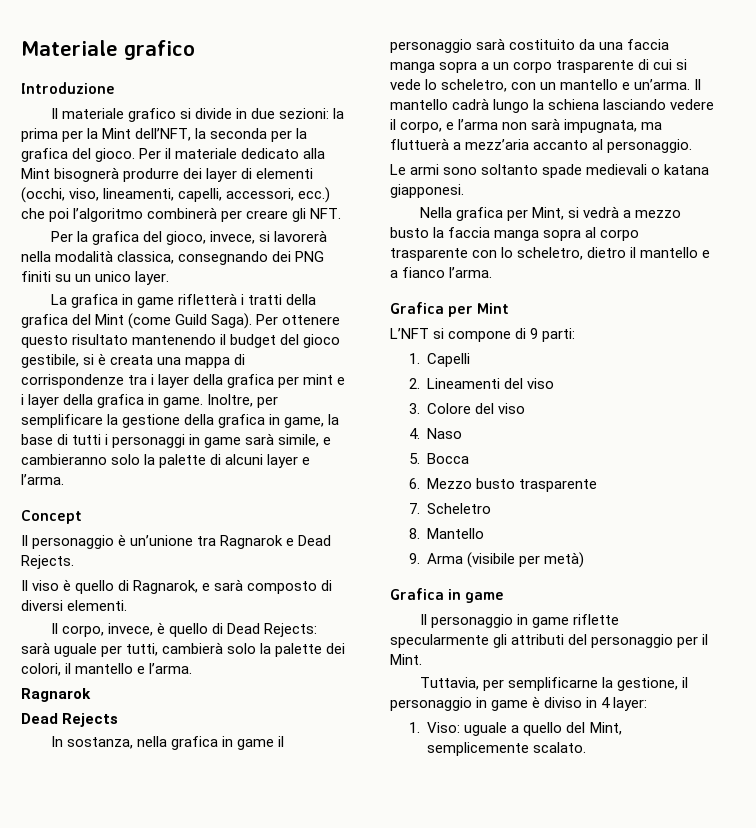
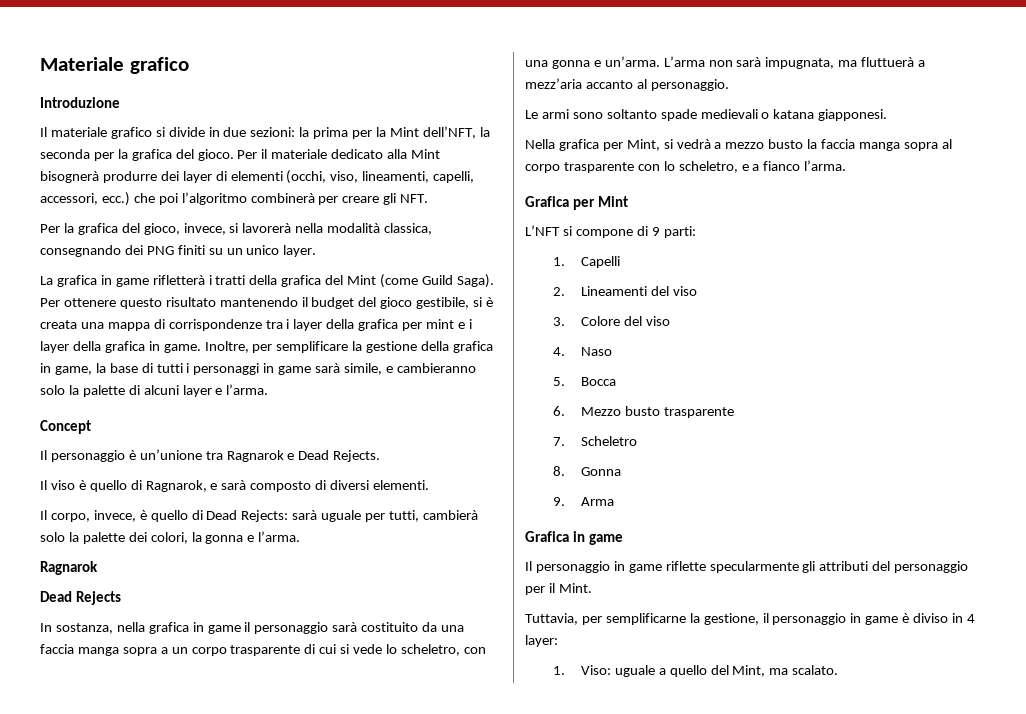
[65,663,134,674] il mantello -> [191,532,244,544] la gonna
[540,79,702,90] [390,98,715,113] [390,119,499,133] un mantello e un’arma. Il mantello cadrà lungo la schiena lasciando vedere il corpo, e l’arma -> [525,56,705,69] una gonna e un’arma. L’arma
[587,247,699,258] dietro il mantello -> (738, 167) none
[427,528,485,539] Mantello -> [580,467,621,476] Gonna
[467,552,585,568] (visibile per metà) -> (614, 501) none
[427,742,530,756] semplicemente -> [769,668,789,675] ma

